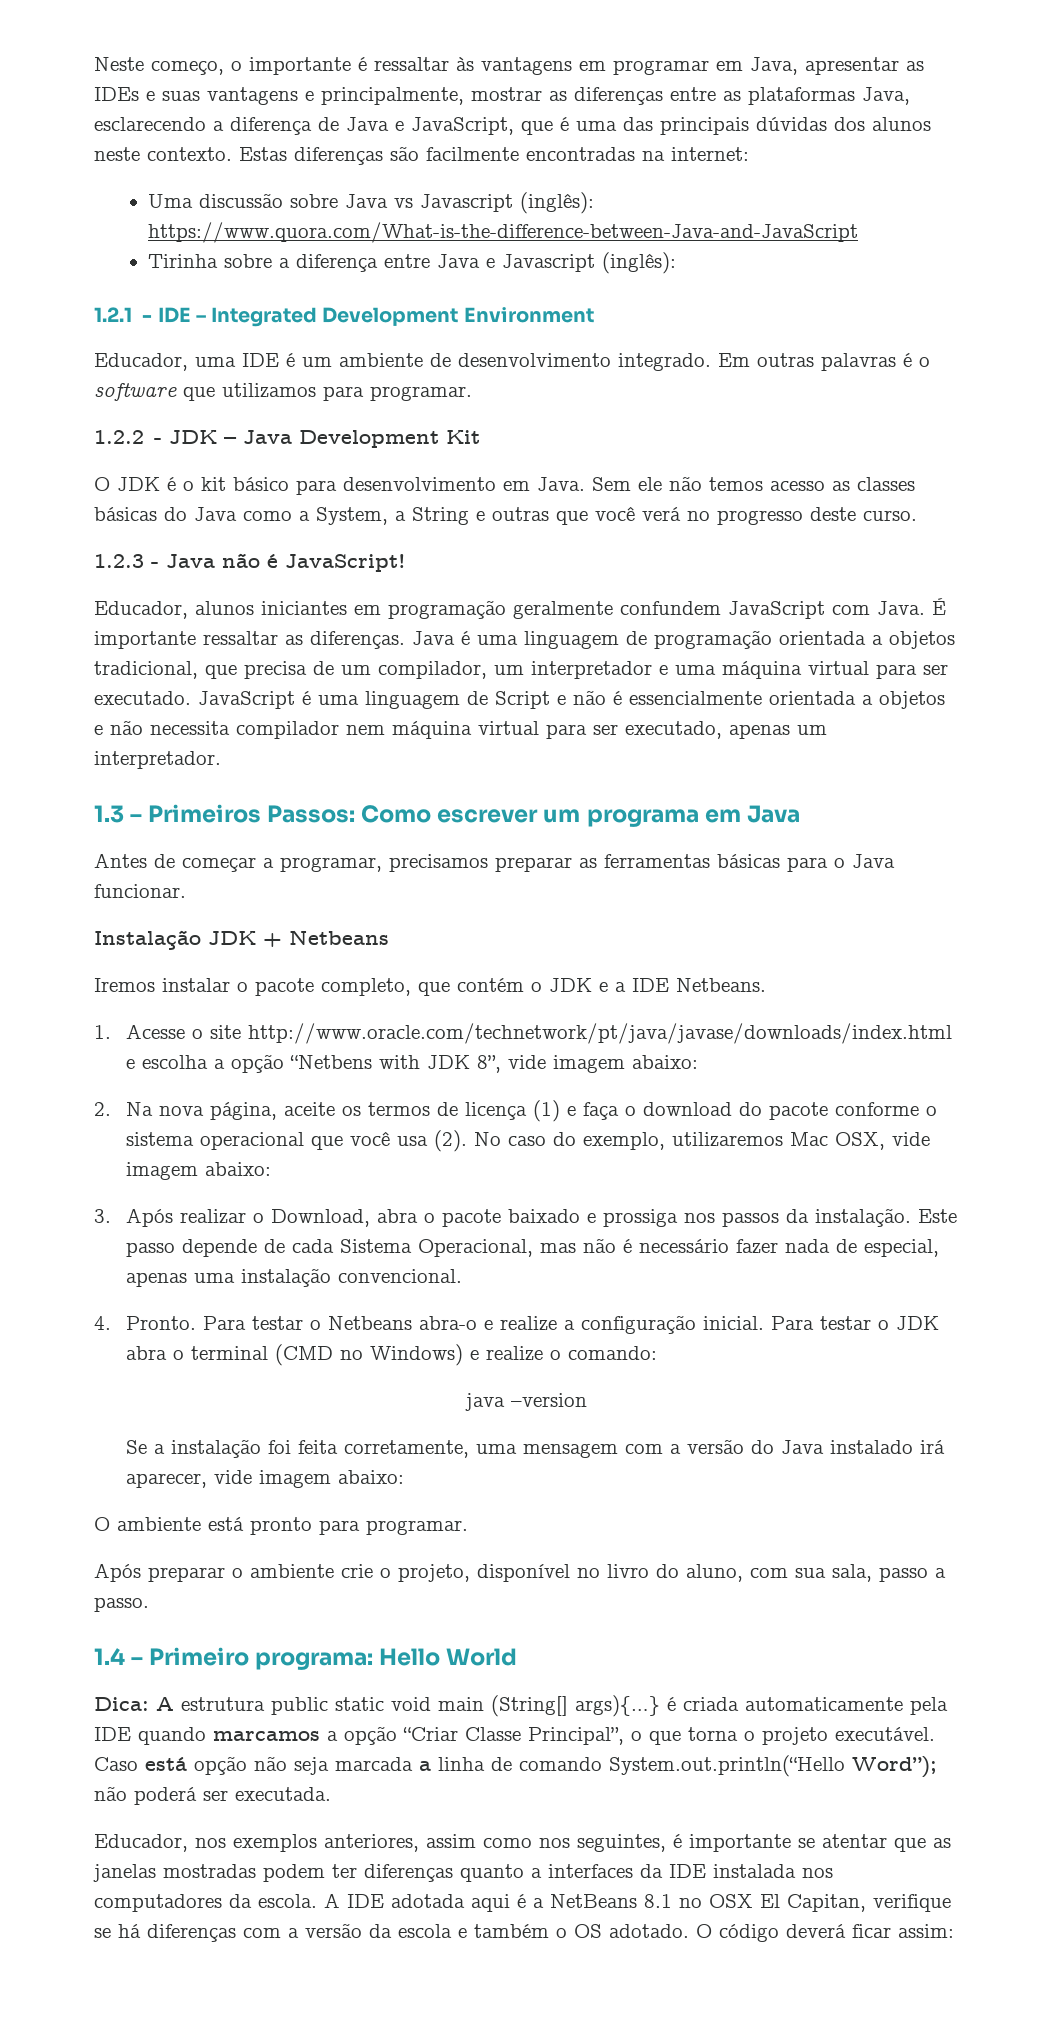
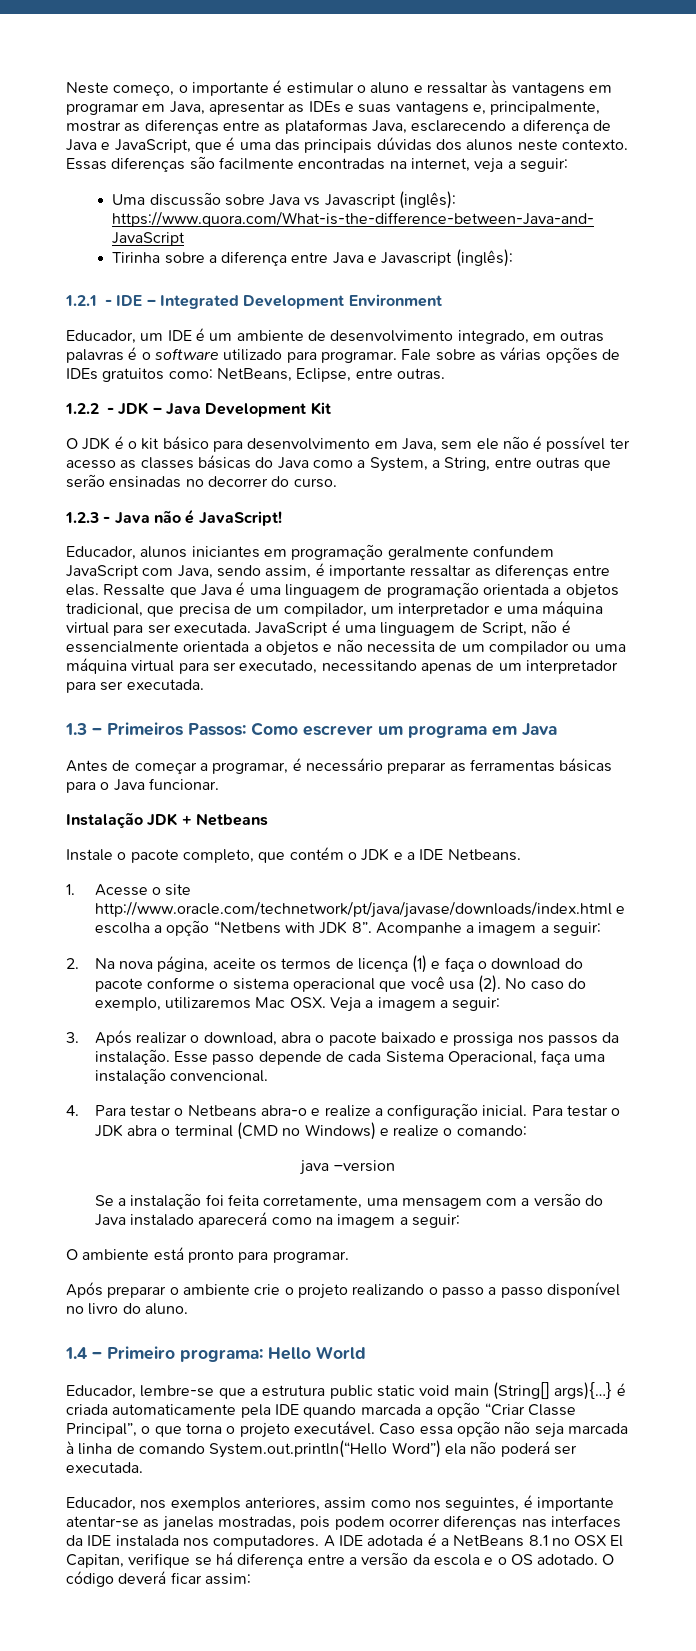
(367, 64) none -> [286,82,423,94] estimular o aluno e
[305,91,314,101] e -> [472,104,486,115] e,
[239,147,287,161] Estas -> [66,158,107,170] Essas
[671,147,749,161] internet: -> [410,158,568,173] internet, veja a seguir:
[195,357,236,367] uma -> [140,333,164,341] um
[618,353,750,371] integrado. Em -> [457,330,556,344] integrado, em
[183,383,472,401] que utilizamos para programar. -> [223,347,620,363] [66,368,445,382] utilizado para programar. Fale sobre as várias opções de IDEs gratuitos como: NetBeans, Eclipse, entre outras.
[537,476,763,491] Java. Sem ele não temos -> [401,436,630,452] Java, sem ele não é possível ter
[412,506,856,525] String e outras que você verá no progresso deste -> [444,457,612,471] [66,474,290,488] String, entre outras que serão ensinadas no decorrer do
[877,598,946,615] [94,631,405,649] Java. É importante ressaltar as diferenças. -> [177,563,611,579] [66,584,197,598] Java, sendo assim, é importante ressaltar as diferenças entre elas. Ressalte que
[94,691,191,705] executado. -> [173,622,251,633] executada.
[495,691,566,709] Script e -> [481,622,527,636] Script,
[236,721,385,739] compilador nem -> [439,641,626,655] de um compilador ou uma
[729,724,827,739] [94,751,221,769] apenas um interpretador. -> [321,660,618,674] [66,679,204,693] necessitando apenas de um interpretador para ser executada.
[389,854,488,872] precisamos -> [292,758,383,772] é necessário
[94,978,230,992] Iremos instalar -> [66,849,113,861] Instale
[476,1055,698,1073] 8”, vide imagem abaixo: -> [351,922,602,936] 8”. Acompanhe a imagem a seguir:
[834,1132,930,1150] [125,1162,271,1180] OSX, vide imagem abaixo: -> [289,997,501,1012] OSX. Veja a imagem a seguir:
[270,1209,370,1227] Download, -> [203,1032,277,1046] download,
[917,1209,957,1223] Este -> [173,1051,208,1063] Esse
[539,1238,939,1257] [125,1272,187,1287] mas não é necessário fazer nada de especial, apenas -> [541,1050,571,1065] faça
[125,1316,196,1330] Pronto. -> (79, 1110) none
[919,1440,945,1454] [125,1470,404,1488] irá aparecer, vide imagem abaixo: -> [198,1212,460,1228] aparecerá como na imagem a seguir:
[398,1564,946,1582] [94,1597,149,1612] projeto, disponível no livro do aluno, com sua sala, passo a passo. -> [297,1282,620,1299] [66,1303,188,1315] projeto realizando o passo a passo disponível no livro do aluno.
[94,1697,174,1711] Dica: A -> [66,1385,258,1399] Educador, lembre-se que a
[213,1731,320,1741] marcamos -> [360,1404,421,1415] marcada
[145,1757,187,1771] está -> [419,1426,453,1435] essa
[419,1761,431,1771] a -> [66,1441,74,1454] à
[852,1756,937,1778] Word”); -> [391,1440,466,1458] Word”) ela
[798,1834,951,1852] [93,1864,542,1882] se atentar que as janelas mostradas podem ter diferenças quanto a -> [66,1515,547,1531] atentar-se as janelas mostradas, pois podem ocorrer diferenças nas
[94,1894,317,1912] computadores da escola. -> [213,1535,320,1549] computadores.
[471,1894,510,1912] aqui -> (424, 1540) none
[147,1924,281,1942] diferenças com -> [237,1553,345,1568] diferença entre
[474,1924,549,1938] também -> (494, 1561) none

